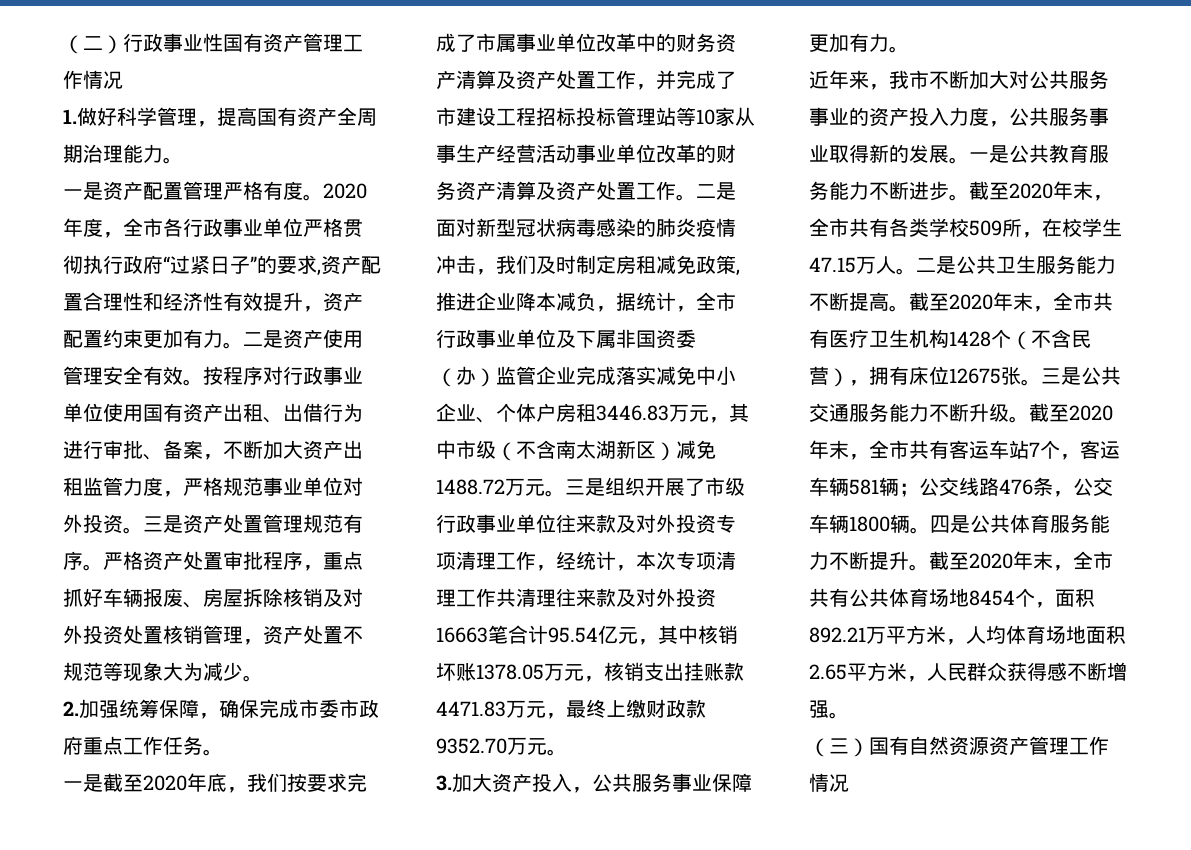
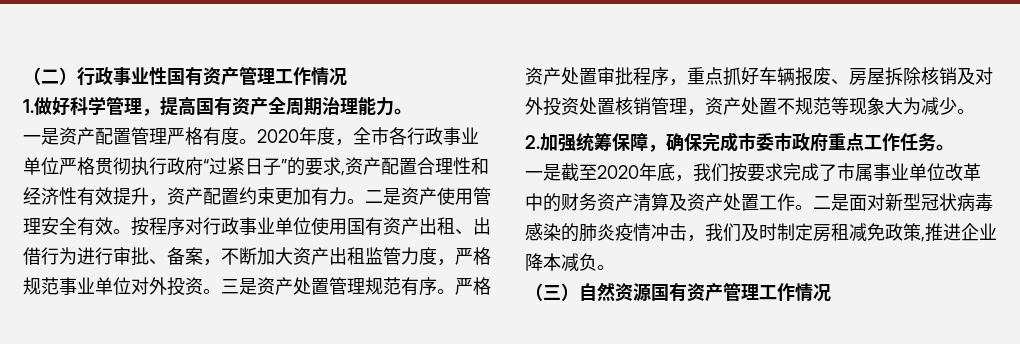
[636,70,736,90] [436,107,755,126] [436,144,736,163] [436,181,676,201] ，并完成了市建设工程招标投标管理站等10家从事生产经营活动事业单位改革的财务资产清算及资产处置工作 -> (795, 202) none
[596,292,736,312] [436,329,696,349] [436,366,736,387] [436,403,749,423] [436,440,716,461] [436,477,745,497] [436,514,736,534] [436,551,736,571] [436,588,716,608] [436,625,738,645] [436,662,744,682] [436,699,706,719] [436,737,567,756] [436,773,752,793] [809,33,909,53] [809,70,1109,90] [809,107,1109,127] [809,144,1109,164] [809,181,1113,201] [809,218,1122,238] [809,255,1116,275] [809,292,1113,312] [809,329,1091,350] [809,366,1121,387] [809,403,1113,423] [809,440,1120,460] [809,477,1113,497] [809,514,1110,534] [809,551,1113,571] [809,588,1095,608] [809,625,1126,645] [809,662,1127,682] [809,700,829,718] ，据统计，全市行政事业单位及下属非国资委（办）监管企业完成落实减免中小企业、个体户房租3446.83万元，其中市级（不含南太湖新区）减免1488.72万元。三是组织开展了市级行政事业单位往来款及对外投资专项清理工作，经统计，本次专项清理工作共清理往来款及对外投资16663笔合计95.54亿元，其中核销坏账1378.05万元，核销支出挂账款4471.83万元，最终上缴财政款9352.70万元。 // 3.加大资产投入，公共服务事业保障更加有力。 // 近年来，我市不断加大对公共服务事业的资产投入力度，公共服务事业取得新的发展。一是公共教育服务能力不断进步。截至2020年末，全市共有各类学校509所，在校学生47.15万人。二是公共卫生服务能力不断提高。截至2020年末，全市共有医疗卫生机构1428个（不含民营），拥有床位12675张。三是公共交通服务能力不断升级。截至2020年末，全市共有客运车站7个，客运车辆581辆；公交线路476条，公交车辆1800辆。四是公共体育服务能力不断提升。截至2020年末，全市共有公共体育场地8454个，面积892.21万平方米，人均体育场地面积2.65平方米，人民群众获得感不断增强 -> (597, 262) none
[869,736,909,755] 国有 -> (579, 292) none
(989, 746) none -> [651,283,687,301] 国有

